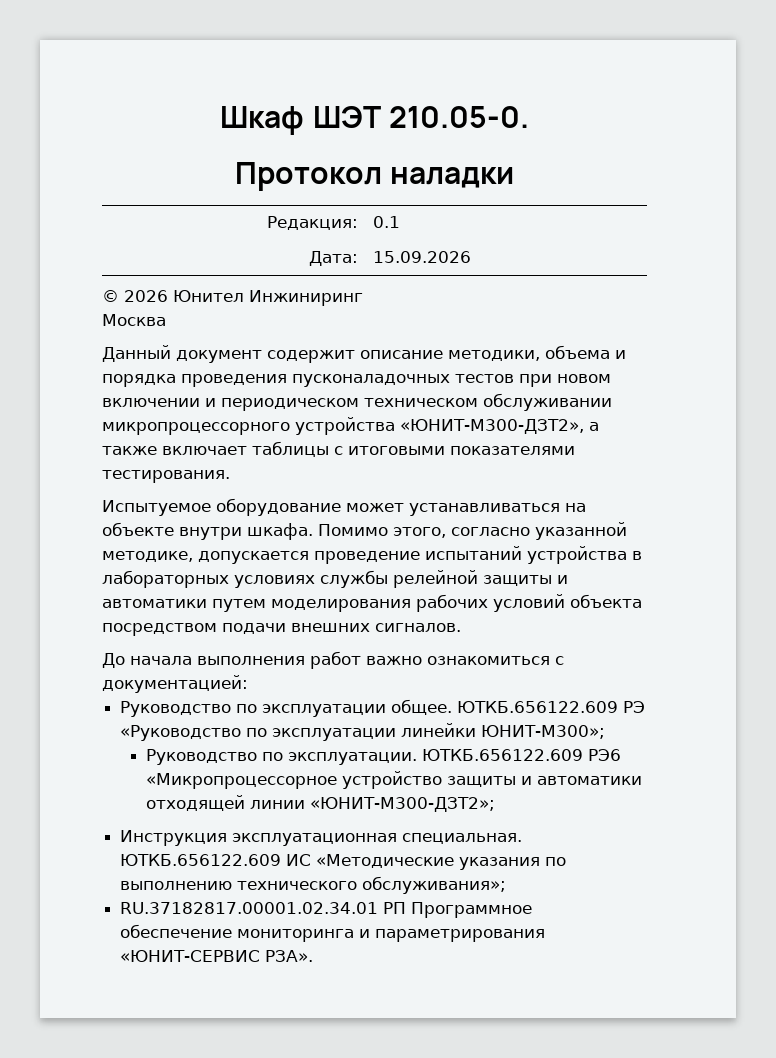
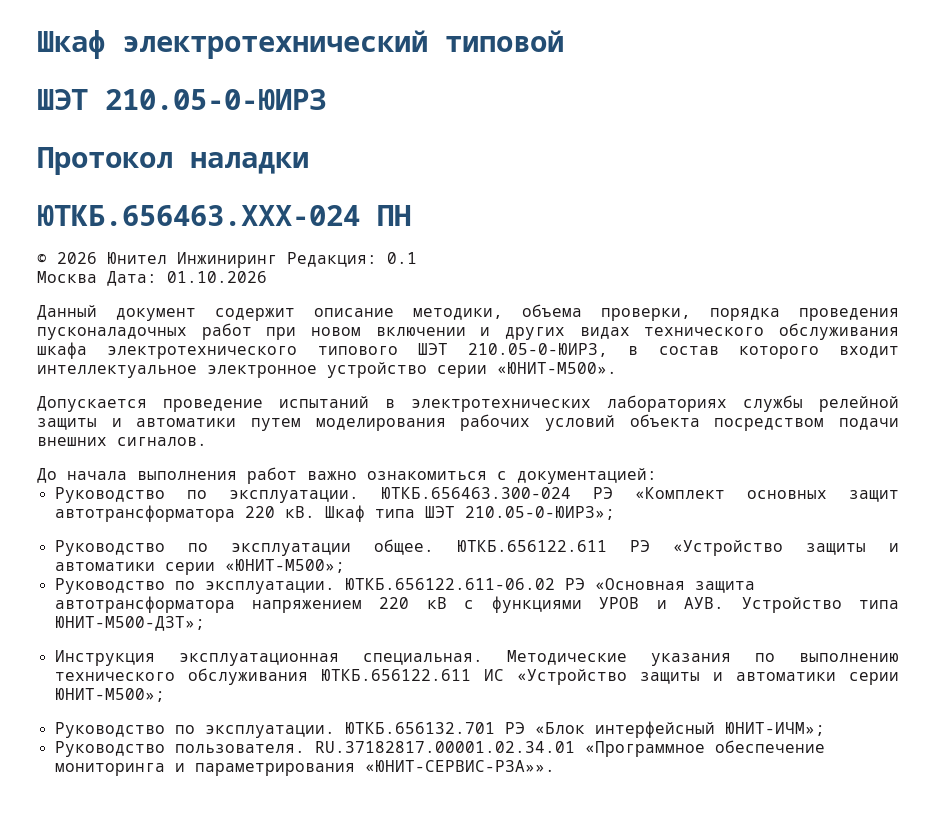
[220,106,529,135] [234,162,515,191] [267,216,359,230] [372,216,400,228] [309,251,359,266] [372,251,471,263] Шкаф ШЭТ 210.05-0. // Протокол наладки // Редакция: | 0.1 // Дата: | 15.09.2026 -> [37,30,564,59] [37,89,326,110] [37,147,309,175] [37,205,411,226] Шкаф электротехнический типовой // ШЭТ 210.05-0-ЮИРЗ // Протокол наладки // ЮТКБ.656463.XXX-024 ПН
(363, 298) none -> [287,252,417,267] Редакция: 0.1
(166, 320) none -> [107,271,267,286] Дата: 01.10.2026
[615,350,626,359] и -> [601,308,691,321] проверки,
[455,374,514,383] тестов -> [201,323,252,340] работ
[221,393,612,411] [102,417,599,435] [102,441,575,457] [102,470,230,483] [102,498,586,516] [102,522,627,540] [102,546,642,564] [102,570,315,588] периодическом техническом обслуживании микропроцессорного устройства «ЮНИТ-М300-ДЗТ2», а также включает таблицы с итоговыми показателями тестирования. // Испытуемое оборудование может устанавливаться на объекте внутри шкафа. Помимо этого, согласно указанной методике, допускается проведение испытаний устройства в лабораторных условиях -> [505,323,899,340] [37,342,899,359] [37,362,617,378] [37,395,727,412] других видах технического обслуживания шкафа электротехнического типового ШЭТ 210.05-0-ЮИРЗ, в состав которого входит интеллектуальное электронное устройство серии «ЮНИТ-М500». // Допускается проведение испытаний в электротехнических лабораториях
[262,699,646,717] [120,723,606,741] [146,749,622,765] [146,771,643,789] [146,795,496,812] эксплуатации общее. ЮТКБ.656122.609 РЭ «Руководство по эксплуатации линейки ЮНИТ-М300»; // Руководство по эксплуатации. ЮТКБ.656122.609 РЭ6 «Микропроцессорное устройство защиты и автоматики отходящей линии «ЮНИТ-М300-ДЗТ2»; -> [228,487,899,503] [54,505,615,522] [54,539,899,556] [54,559,345,575] [54,578,755,594] [54,596,900,613] [54,616,205,631] эксплуатации. ЮТКБ.656463.300-024 РЭ «Комплект основных защит автотрансформатора 220 кВ. Шкаф типа ШЭТ 210.05-0-ЮИРЗ»; // Руководство по эксплуатации общее. ЮТКБ.656122.611 РЭ «Устройство защиты и автоматики серии «ЮНИТ-М500»; // Руководство по эксплуатации. ЮТКБ.656122.611-06.02 РЭ «Основная защита автотрансформатора напряжением 220 кВ с функциями УРОВ и АУВ. Устройство типа ЮНИТ-М500-ДЗТ»;
[120,854,455,868] ЮТКБ.656122.609 ИС «Методические -> [506,650,627,665] Методические
[362,876,507,894] [120,902,533,918] обслуживания»; // RU.37182817.00001.02.34.01 РП Программное -> [187,668,899,685] [54,688,165,702] [54,721,825,738] [54,741,705,757] обслуживания ЮТКБ.656122.611 ИС «Устройство защиты и автоматики серии ЮНИТ-М500»; // Руководство по эксплуатации. ЮТКБ.656132.701 РЭ «Блок интерфейсный ЮНИТ-ИЧМ»; // Руководство пользователя. RU.37182817.00001.02.34.01 «Программное
[120,950,314,962] «ЮНИТ-СЕРВИС РЗА». -> [364,760,555,772] «ЮНИТ-СЕРВИС-РЗА»».

